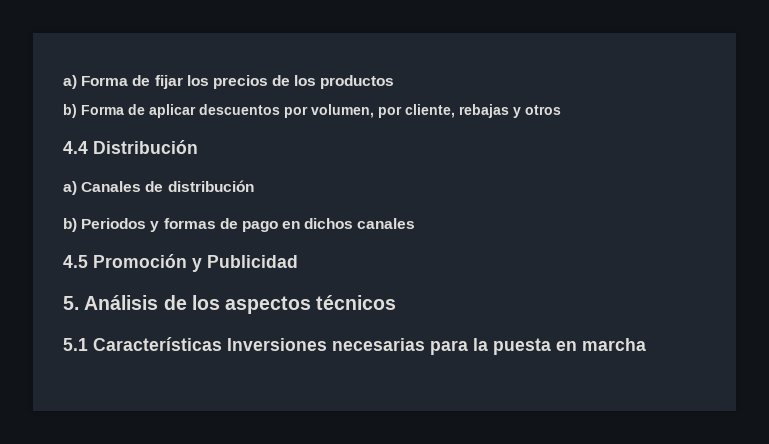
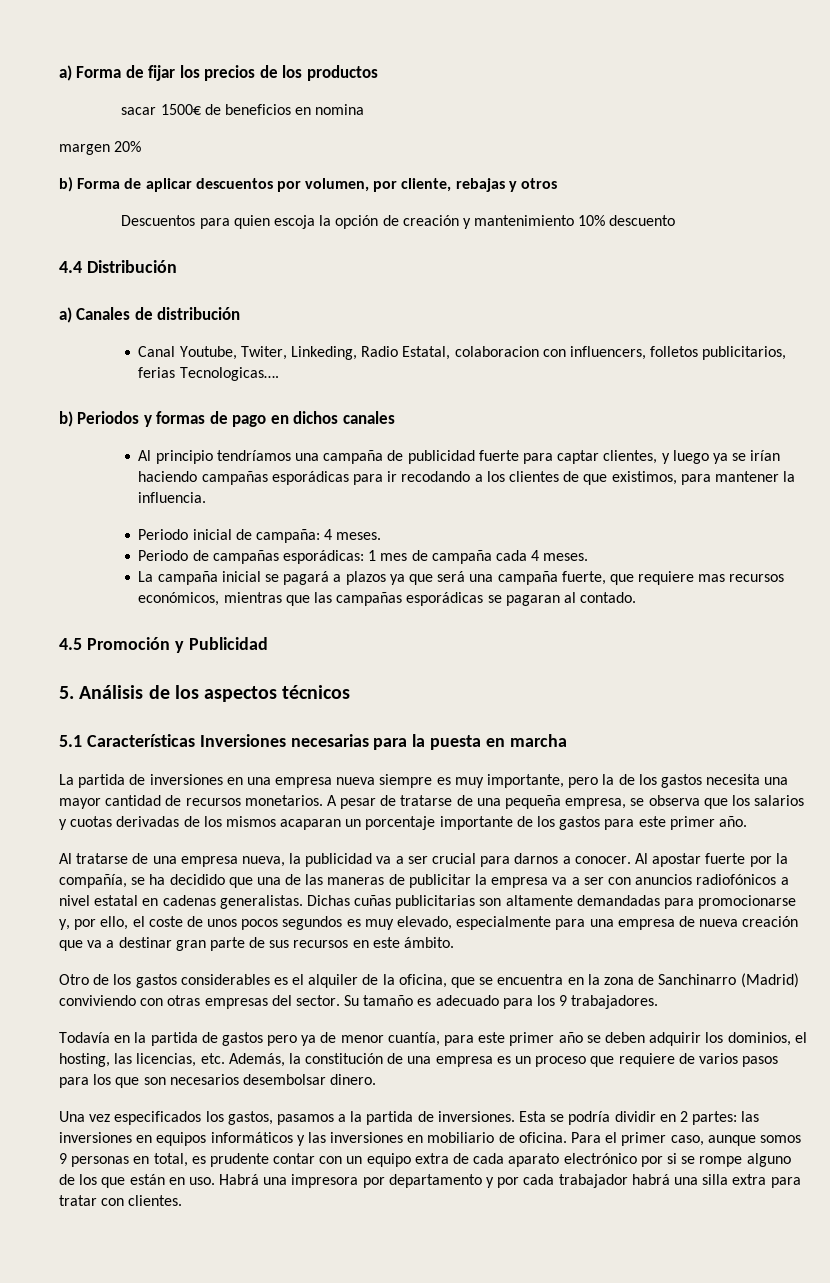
(395, 82) none -> [121,104,365,115] [59,141,142,155] // sacar 1500€ de beneficios en nomina // margen 20%
(561, 110) none -> [121,215,676,229] // Descuentos para quien escoja la opción de creación y mantenimiento 10% descuento
(254, 186) none -> [138,346,787,360] [138,367,279,381] // Canal Youtube, Twiter, Linkeding, Radio Estatal, colaboracion con influencers, folletos publicitarios, ferias Tecnologicas….
(416, 223) none -> [138,450,781,464] [138,471,796,485] [138,492,207,503] [138,529,382,543] [138,550,589,564] [138,571,785,585] [138,592,637,606] // Al principio tendríamos una campaña de publicidad fuerte para captar clientes, y luego ya se irían haciendo campañas esporádicas para ir recodando a los clientes de que existimos, para mantener la influencia. // Periodo inicial de campaña: 4 meses. // Periodo de campañas esporádicas: 1 mes de campaña cada 4 meses. // La campaña inicial se pagará a plazos ya que será una campaña fuerte, que requiere mas recursos económicos, mientras que las campañas esporádicas se pagaran al contado.
(646, 344) none -> [59,774,789,788] [59,795,805,809] [59,816,747,830] [59,853,788,867] [59,874,789,888] [59,895,797,909] [59,916,799,930] [59,937,455,951] [59,973,799,988] [59,995,659,1009] [59,1032,807,1046] [59,1053,779,1067] [59,1074,377,1088] [59,1111,760,1125] [59,1132,801,1146] [59,1153,791,1167] [59,1174,801,1188] [59,1195,183,1206] // La partida de inversiones en una empresa nueva siempre es muy importante, pero la de los gastos necesita una mayor cantidad de recursos monetarios. A pesar de tratarse de una pequeña empresa, se observa que los salarios y cuotas derivadas de los mismos acaparan un porcentaje importante de los gastos para este primer año. // Al tratarse de una empresa nueva, la publicidad va a ser crucial para darnos a conocer. Al apostar fuerte por la compañía, se ha decidido que una de las maneras de publicitar la empresa va a ser con anuncios radiofónicos a nivel estatal en cadenas generalistas. Dichas cuñas publicitarias son altamente demandadas para promocionarse y, por ello, el coste de unos pocos segundos es muy elevado, especialmente para una empresa de nueva creación que va a destinar gran parte de sus recursos en este ámbito. // Otro de los gastos considerables es el alquiler de la oficina, que se encuentra en la zona de Sanchinarro (Madrid) conviviendo con otras empresas del sector. Su tamaño es adecuado para los 9 trabajadores. // Todavía en la partida de gastos pero ya de menor cuantía, para este primer año se deben adquirir los dominios, el hosting, las licencias, etc. Además, la constitución de una empresa es un proceso que requiere de varios pasos para los que son necesarios desembolsar dinero. // Una vez especificados los gastos, pasamos a la partida de inversiones. Esta se podría dividir en 2 partes: las inversiones en equipos informáticos y las inversiones en mobiliario de oficina. Para el primer caso, aunque somos 9 personas en total, es prudente contar con un equipo extra de cada aparato electrónico por si se rompe alguno de los que están en uso. Habrá una impresora por departamento y por cada trabajador habrá una silla extra para tratar con clientes.

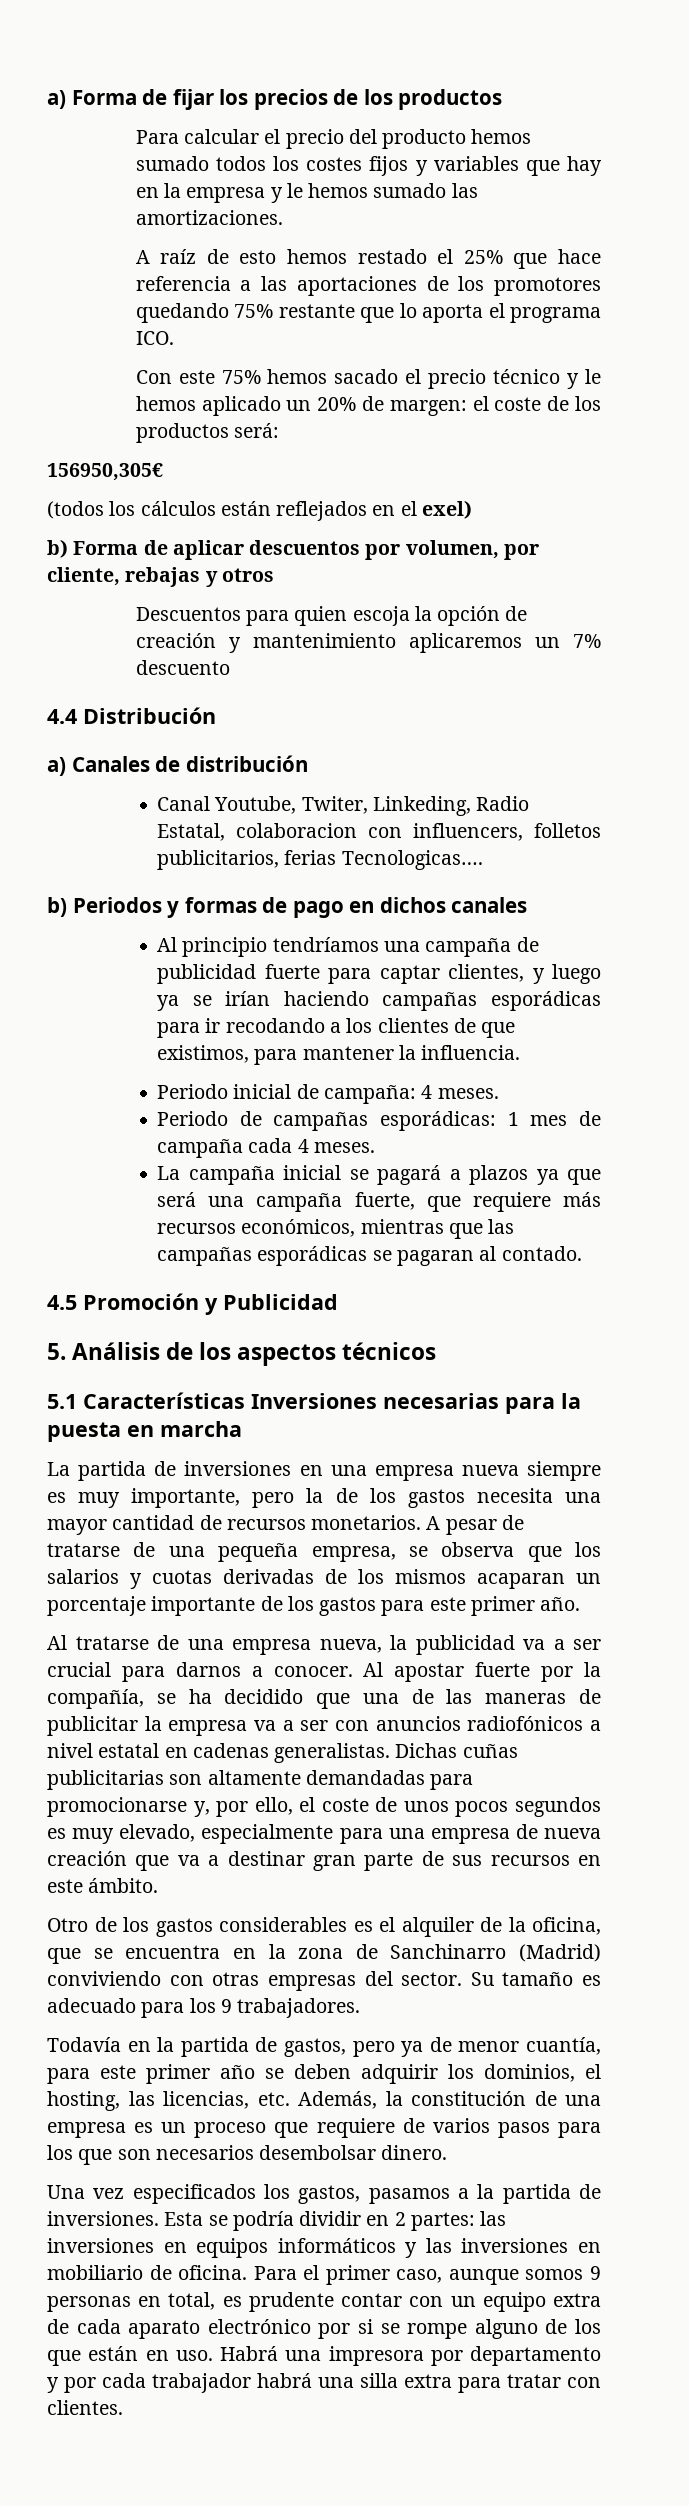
[121,104,365,115] [59,141,142,155] sacar 1500€ de beneficios en nomina // margen 20% -> [135,129,532,149] [135,156,603,176] [135,183,478,203] [135,210,283,225] [135,249,602,269] [135,276,601,296] [135,303,601,323] [135,331,174,345] [135,369,601,389] [135,396,601,416] [135,423,279,443] [47,463,163,481] [47,500,472,521] Para calcular el precio del producto hemos sumado todos los costes fijos y variables que hay en la empresa y le hemos sumado las amortizaciones. // A raíz de esto hemos restado el 25% que hace referencia a las aportaciones de los promotores quedando 75% restante que lo aporta el programa ICO. // Con este 75% hemos sacado el precio técnico y le hemos aplicado un 20% de margen: el coste de los productos será: // 156950,305€ // (todos los cálculos están reflejados en el exel)
[578,215,606,226] 10% -> [408,633,601,653] aplicaremos un 7%
[698,574,726,582] mas -> [563,1192,601,1207] más
[221,1032,263,1046] gastos -> [284,2038,346,2057] gastos,

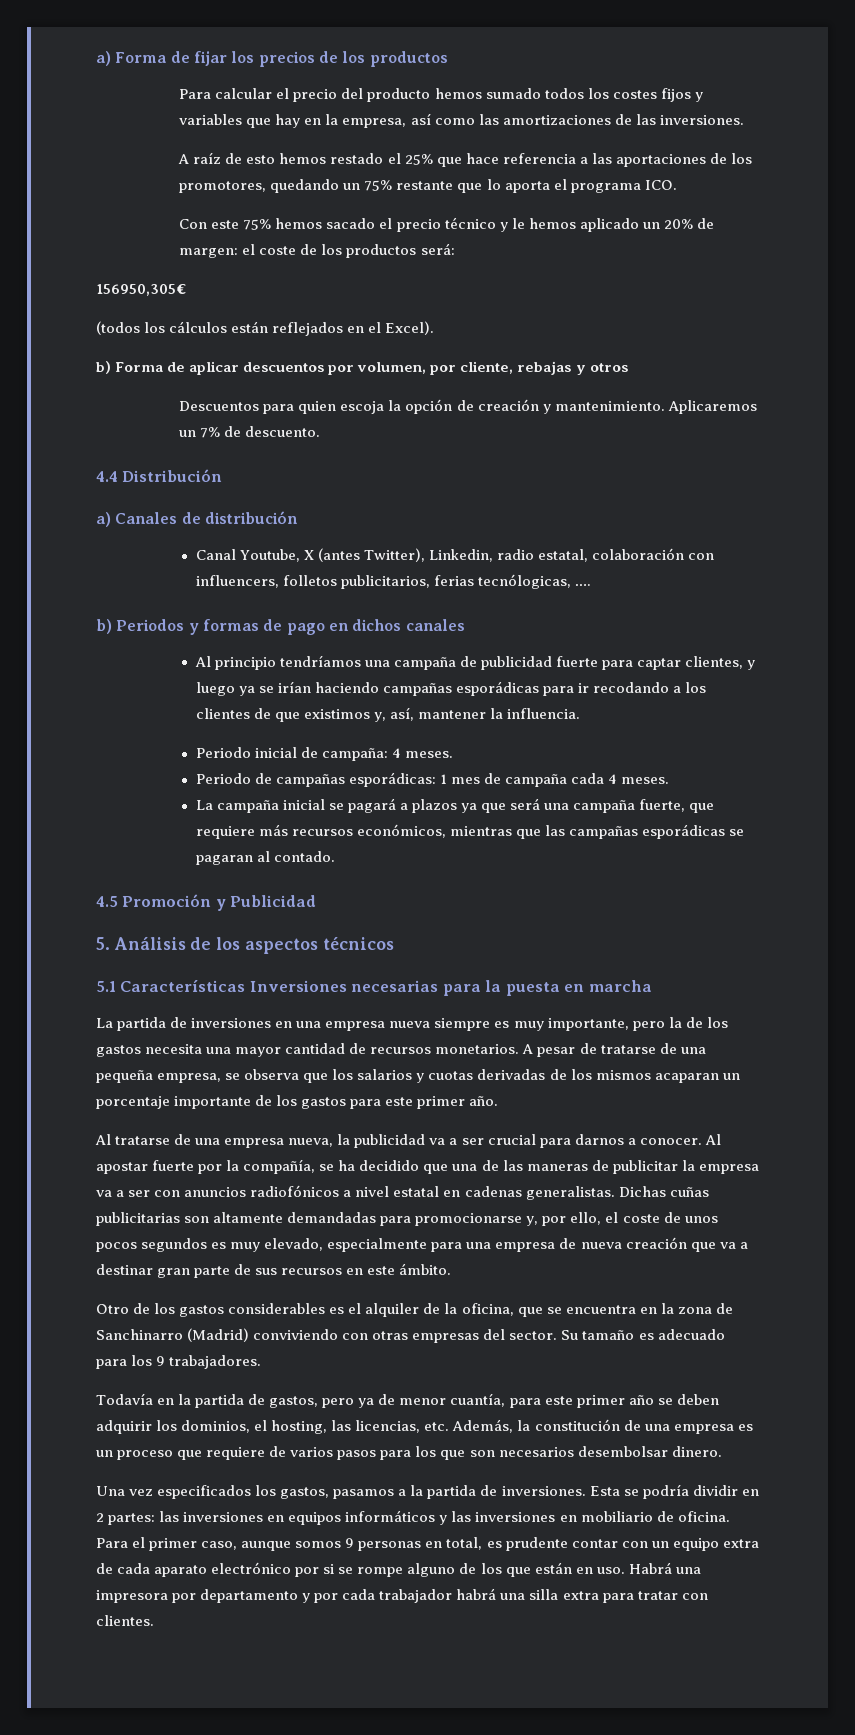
[186,183,478,203] [135,210,283,225] empresa y le hemos sumado las amortizaciones. -> [342,113,744,128] empresa, así como las amortizaciones de las inversiones.
[493,277,601,296] [135,303,229,323] promotores quedando -> [179,179,361,193] promotores, quedando un
[421,500,472,519] exel) -> [385,321,435,335] Excel).
[252,633,601,653] [135,660,230,675] mantenimiento aplicaremos un 7% descuento -> [554,400,757,414] [179,426,321,438] mantenimiento. Aplicaremos un 7% de descuento.
[301,796,530,816] [157,823,358,841] Twiter, Linkeding, Radio Estatal, colaboracion -> [303,548,685,562] X (antes Twitter), Linkedin, radio estatal, colaboración
[341,850,483,870] Tecnologicas…. -> [477,574,591,589] tecnólogicas, ….
[157,1045,298,1065] existimos, para -> [303,707,414,722] existimos y, así,

